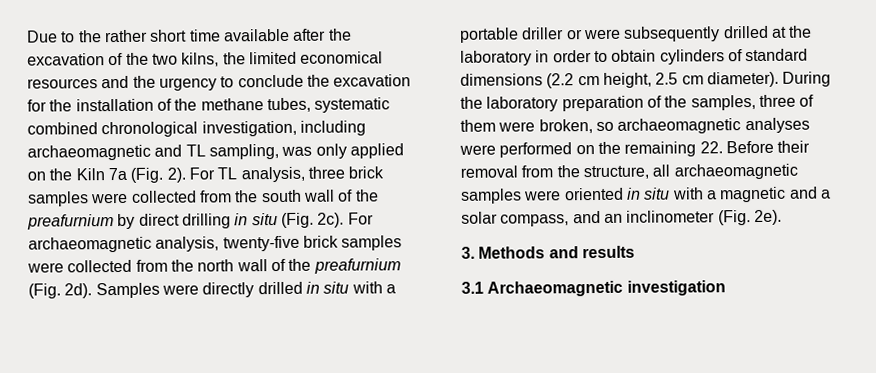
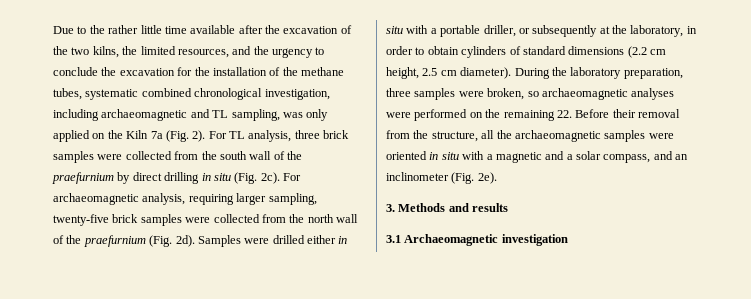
[150,29,188,42] short -> [140,25,162,34] little
[300,51,384,64] [27,78,98,89] economical resources -> [177,49,229,58] resources,
[27,214,114,230] preafurnium -> [52,172,114,184] praefurnium
(220, 244) none -> [188,193,317,205] requiring larger sampling,
[313,258,401,274] preafurnium -> [83,235,146,247] praefurnium
[202,281,303,298] directly drilled -> [272,235,336,244] drilled either
[522,25,769,42] driller or were subsequently drilled -> [483,25,598,37] driller, or subsequently
[460,50,532,66] laboratory -> [630,25,684,37] laboratory,
[561,94,815,112] [460,119,496,132] preparation of the samples, three of them -> [623,68,683,79] [386,88,456,100] preparation, three samples
(671, 170) none -> [496,130,512,139] the

